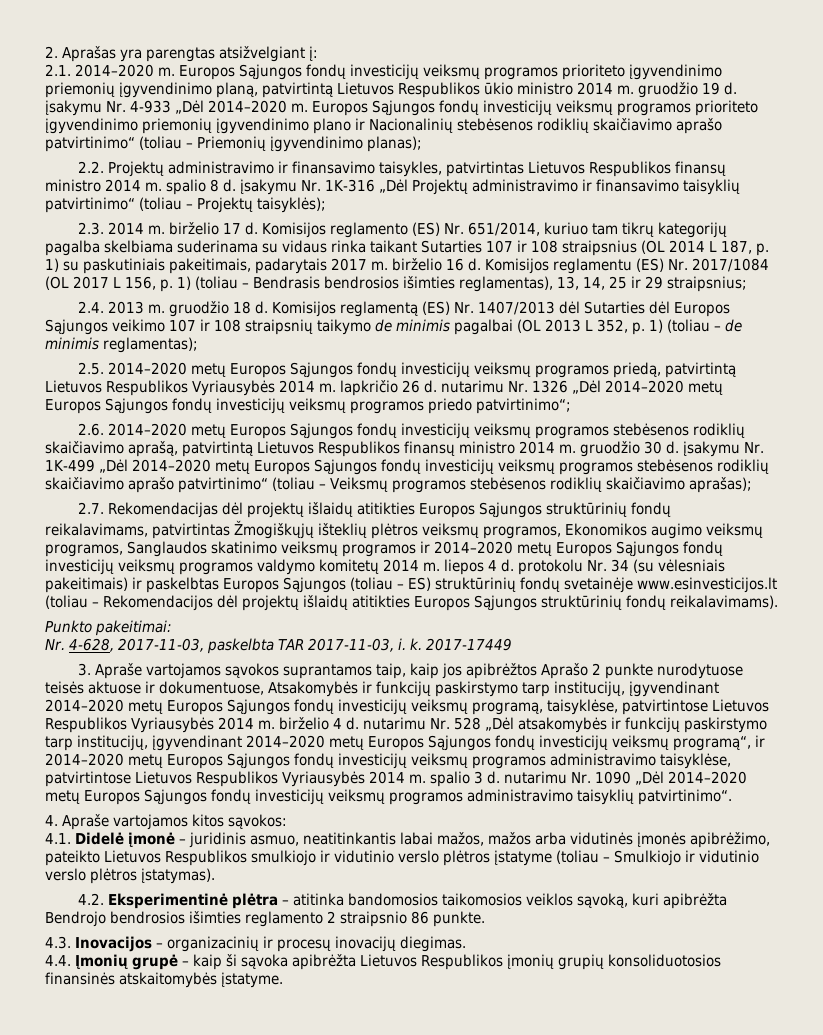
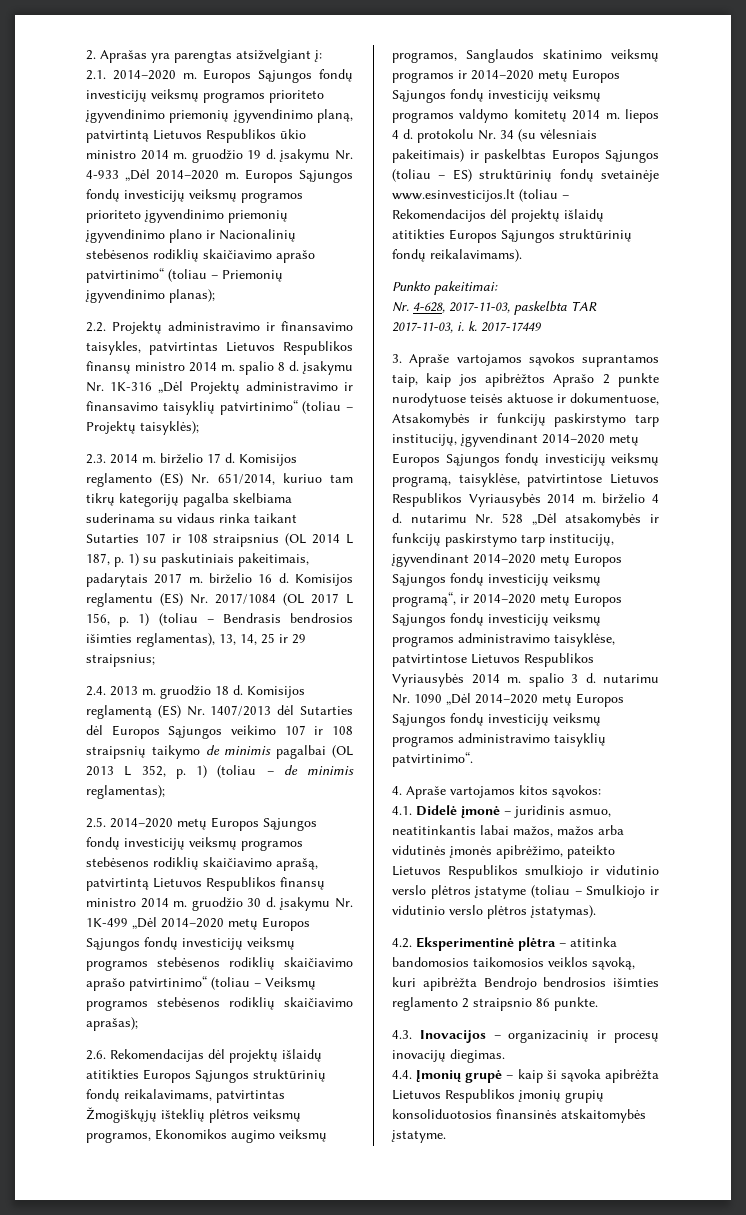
[613,362,737,378] [45,380,723,396] [45,398,571,414] [78,423,610,439] priedą, patvirtintą Lietuvos Respublikos Vyriausybės 2014 m. lapkričio 26 d. nutarimu Nr. 1326 „Dėl 2014–2020 metų Europos Sąjungos fondų investicijų veiksmų programos priedo patvirtinimo“; // 2.6. 2014–2020 metų Europos Sąjungos fondų investicijų veiksmų programos -> (303, 845) none
[78,502,105,514] 2.7. -> [86,1050,106,1060] 2.6.

